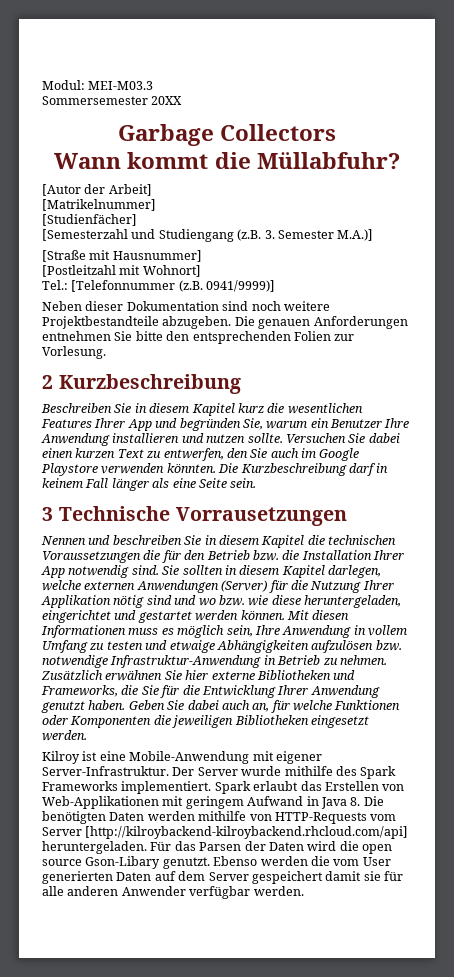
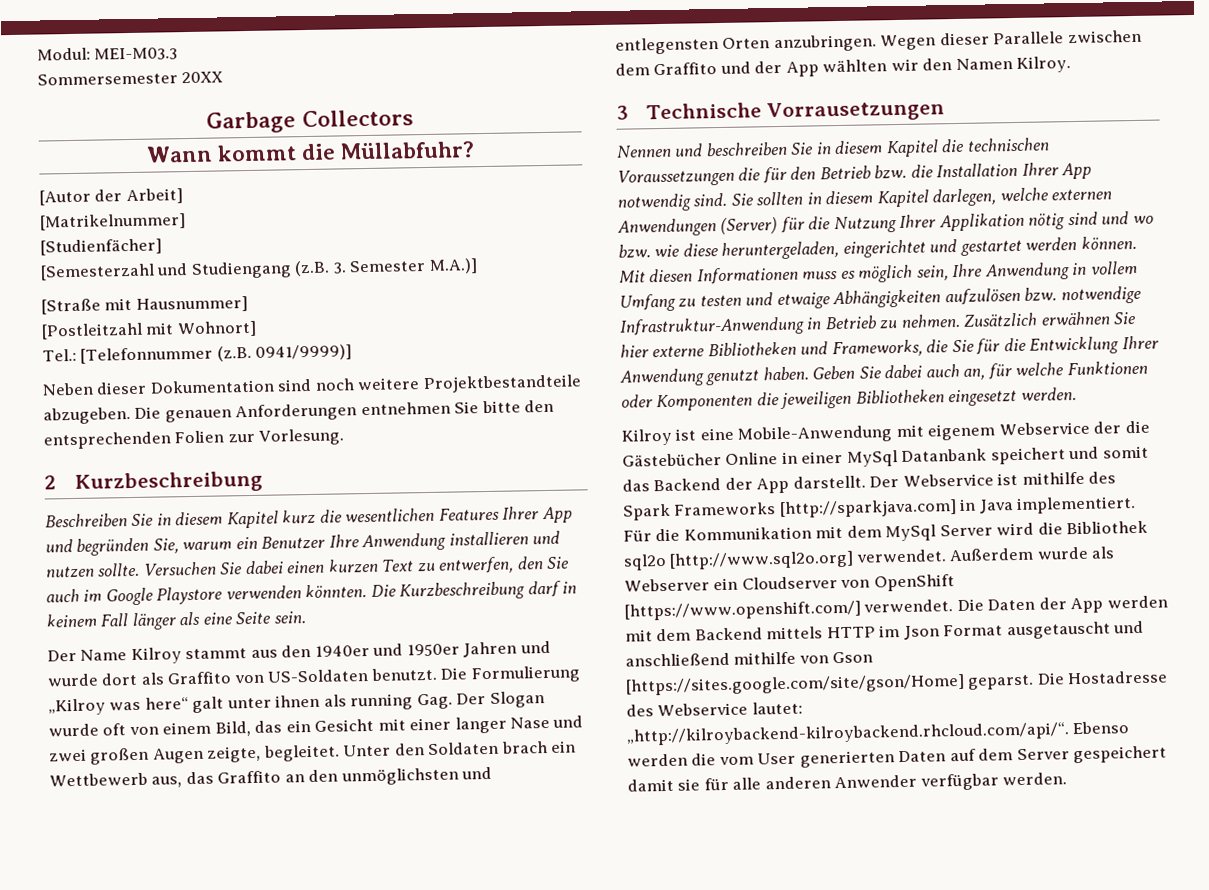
(257, 483) none -> [47,640,551,665] [47,665,580,687] [48,691,545,716] [48,715,584,737] [49,740,577,765] [49,766,493,788] [615,29,1142,55] [615,56,1072,77] // Der Name Kilroy stammt aus den 1940er und 1950er Jahren und wurde dort als Graffito von US-Soldaten benutzt. Die Formulierung „Kilroy was here“ galt unter ihnen als running Gag. Der Slogan wurde oft von einem Bild, das ein Gesicht mit einer langer Nase und zwei großen Augen zeigte, begleitet. Unter den Soldaten brach ein Wettbewerb aus, das Graffito an den unmöglichsten und entlegensten Orten anzubringen. Wegen dieser Parallele zwischen dem Graffito und der App wählten wir den Namen Kilroy.
[275,751,322,764] [42,766,397,779] [42,781,405,794] [42,796,384,809] [42,811,397,824] [42,826,409,839] [42,841,392,854] [42,856,210,869] eigener Server-Infrastruktur. Der Server wurde mithilfe des Spark Frameworks implementiert. Spark erlaubt das Erstellen von Web-Applikationen mit geringem Aufwand in Java 8. Die benötigten Daten werden mithilfe von HTTP-Requests vom Server [http://kilroybackend-kilroybackend.rhcloud.com/api] heruntergeladen. Für das Parsen der Daten wird die open source Gson-Libary genutzt. -> [927,420,1150,441] [622,445,1149,467] [622,471,1117,494] [623,496,1137,521] [623,520,1149,542] [623,546,1115,571] [624,574,955,592] [624,595,1168,621] [625,620,1145,642] [625,651,874,667] [625,670,1169,696] [626,701,803,717] [626,722,1070,746] eigenem Webservice der die Gästebücher Online in einer MySql Datanbank speichert und somit das Backend der App darstellt. Der Webservice ist mithilfe des Spark Frameworks [http://sparkjava.com] in Java implementiert. Für die Kommunikation mit dem MySql Server wird die Bibliothek sql2o [http://www.sql2o.org] verwendet. Außerdem wurde als Webserver ein Cloudserver von OpenShift [https://www.openshift.com/] verwendet. Die Daten der App werden mit dem Backend mittels HTTP im Json Format ausgetauscht und anschließend mithilfe von Gson [https://sites.google.com/site/gson/Home] geparst. Die Hostadresse des Webservice lautet: „http://kilroybackend-kilroybackend.rhcloud.com/api/“.

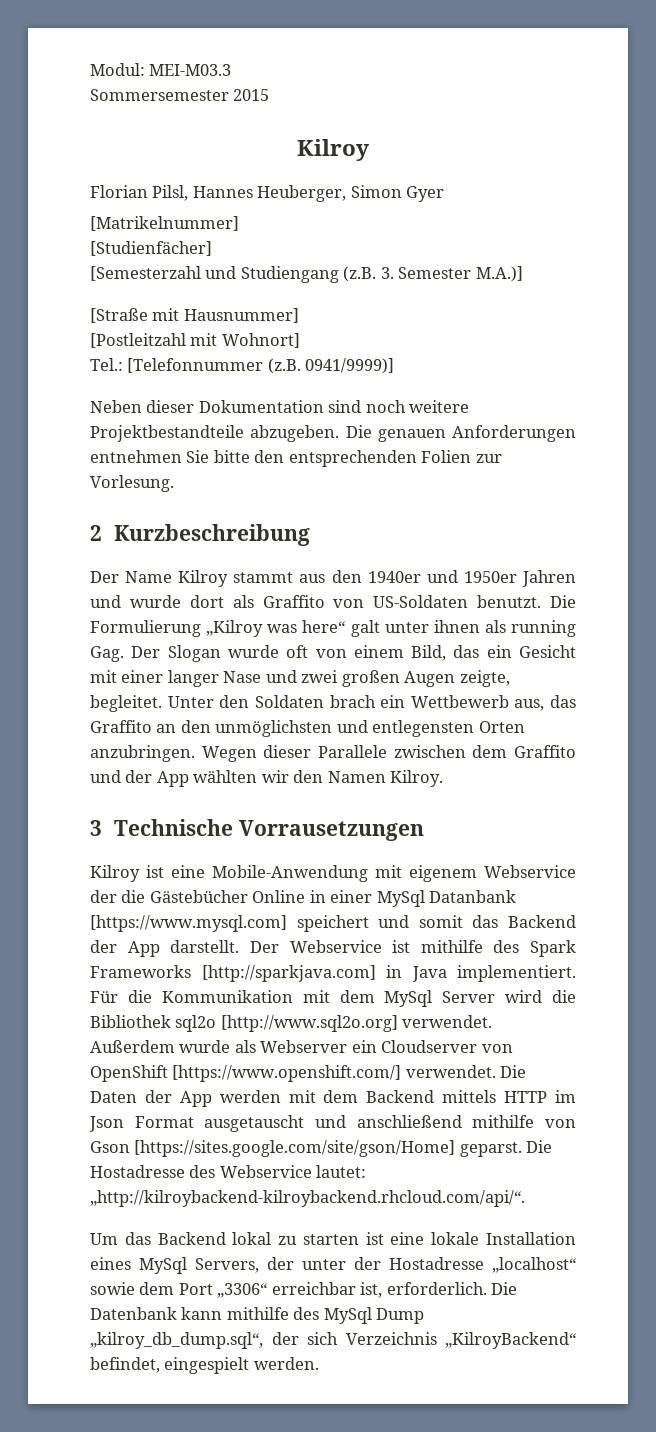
[181,71,224,84] [206,109,414,134] [145,141,476,163] [39,188,183,206] 20XX // Garbage Collectors // Wann kommt die Müllabfuhr? // [Autor der Arbeit] -> [233,89,270,101] [297,139,370,161] [90,185,445,202] 2015 // Kilroy // Florian Pilsl, Hannes Heuberger, Simon Gyer
[45,506,573,529] [45,530,561,556] [45,556,570,578] [46,580,578,606] [46,611,306,631] // Beschreiben Sie in diesem Kapitel kurz die wesentlichen Features Ihrer App und begründen Sie, warum ein Benutzer Ihre Anwendung installieren und nutzen sollte. Versuchen Sie dabei einen kurzen Text zu entwerfen, den Sie auch im Google Playstore verwenden könnten. Die Kurzbeschreibung darf in keinem Fall länger als eine Seite sein. -> (311, 535) none
[616,137,1050,158] [617,162,1093,187] [617,187,1113,212] [617,211,1154,237] [618,235,1137,260] [619,260,1138,285] [619,285,1142,312] [619,311,1138,337] [620,335,1159,358] [619,360,1148,387] [621,387,1077,412] // Nennen und beschreiben Sie in diesem Kapitel die technischen Voraussetzungen die für den Betrieb bzw. die Installation Ihrer App notwendig sind. Sie sollten in diesem Kapitel darlegen, welche externen Anwendungen (Server) für die Nutzung Ihrer Applikation nötig sind und wo bzw. wie diese heruntergeladen, eingerichtet und gestartet werden können. Mit diesen Informationen muss es möglich sein, Ihre Anwendung in vollem Umfang zu testen und etwaige Abhängigkeiten aufzulösen bzw. notwendige Infrastruktur-Anwendung in Betrieb zu nehmen. Zusätzlich erwähnen Sie hier externe Bibliotheken und Frameworks, die Sie für die Entwicklung Ihrer Anwendung genutzt haben. Geben Sie dabei auch an, für welche Funktionen oder Komponenten die jeweiligen Bibliotheken eingesetzt werden. -> (424, 830) none
(988, 455) none -> [90,915,287,932] [https://www.mysql.com]
[1072,721,1130,735] [627,745,1168,768] [627,773,999,792] Ebenso werden die vom User generierten Daten auf dem Server gespeichert damit sie für alle anderen Anwender verfügbar -> [90,1232,576,1245] [90,1257,576,1274] [90,1282,518,1298] [90,1307,425,1324] [90,1332,576,1349] [90,1357,250,1374] // Um das Backend lokal zu starten ist eine lokale Installation eines MySql Servers, der unter der Hostadresse „localhost“ sowie dem Port „3306“ erreichbar ist, erforderlich. Die Datenbank kann mithilfe des MySql Dump „kilroy_db_dump.sql“, der sich Verzeichnis „KilroyBackend“ befindet, eingespielt

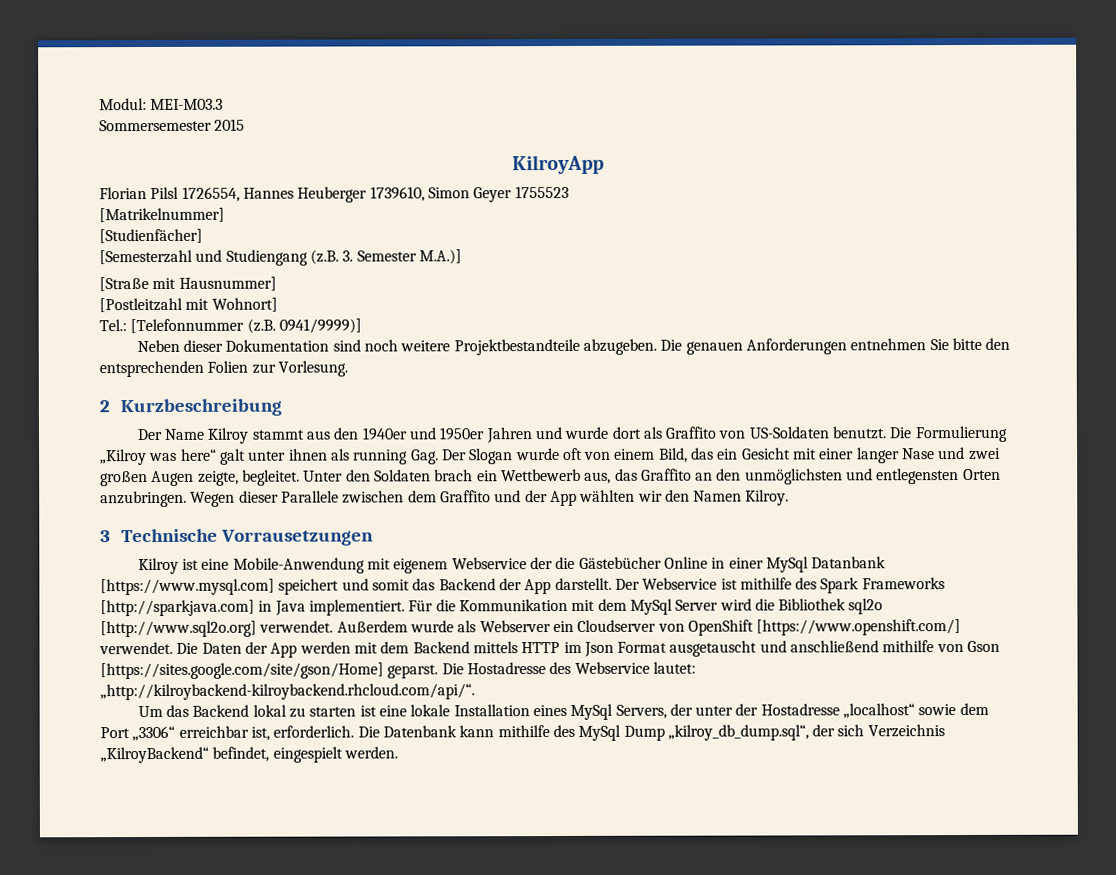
[297,139,370,161] Kilroy -> [511,154,604,175] KilroyApp
[152,185,445,202] Pilsl, Hannes Heuberger, Simon Gyer -> [150,185,569,203] Pilsl 1726554, Hannes Heuberger 1739610, Simon Geyer 1755523

